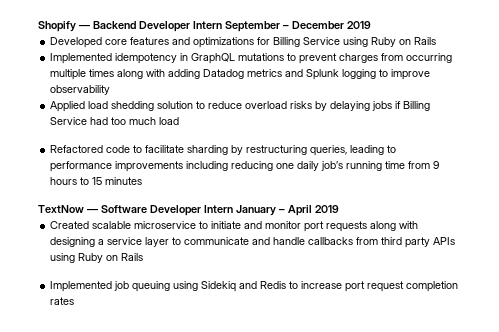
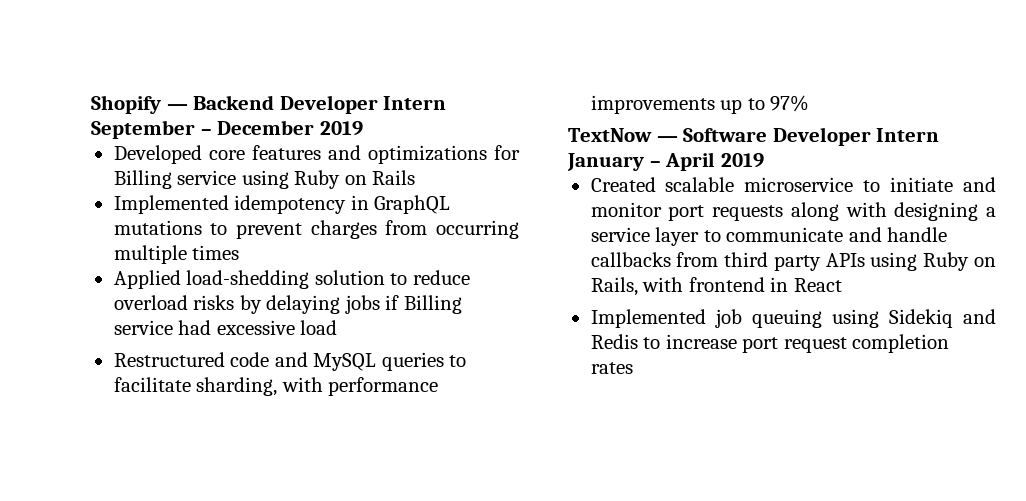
[303,37,341,45] Service -> [177,170,237,185] service
[117,69,431,80] [50,85,111,95] along with adding Datadog metrics and Splunk logging to improve observability -> (240, 252) none
[88,101,155,111] load shedding -> [186,270,310,289] load-shedding
[50,117,180,125] [50,145,397,156] [50,161,440,172] [50,177,143,185] Service had too much load // Refactored code to facilitate sharding by restructuring queries, leading to performance improvements including reducing one daily job’s running time from 9 hours to 15 minutes -> [113,320,338,335] [113,352,467,371] [113,377,439,396] [590,95,810,114] service had excessive load // Restructured code and MySQL queries to facilitate sharding, with performance improvements up to 97%
[121,253,144,261] Rails -> [590,277,842,296] Rails, with frontend in React

